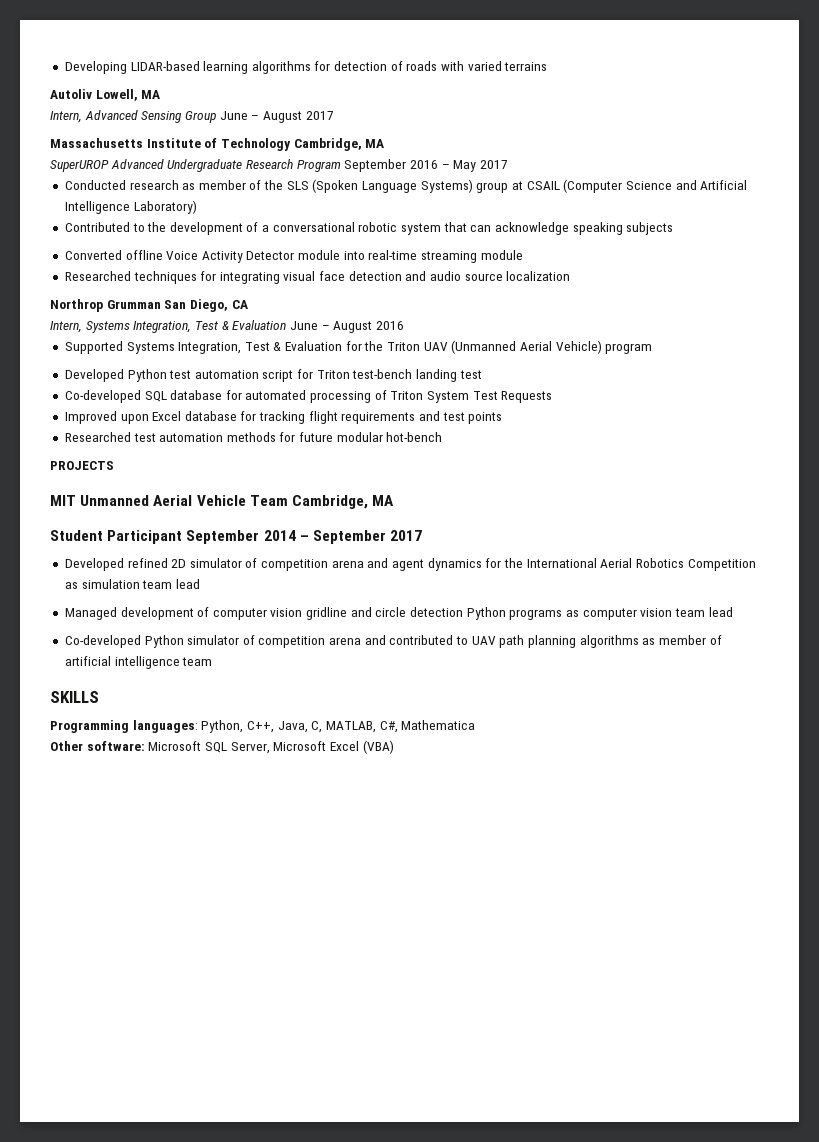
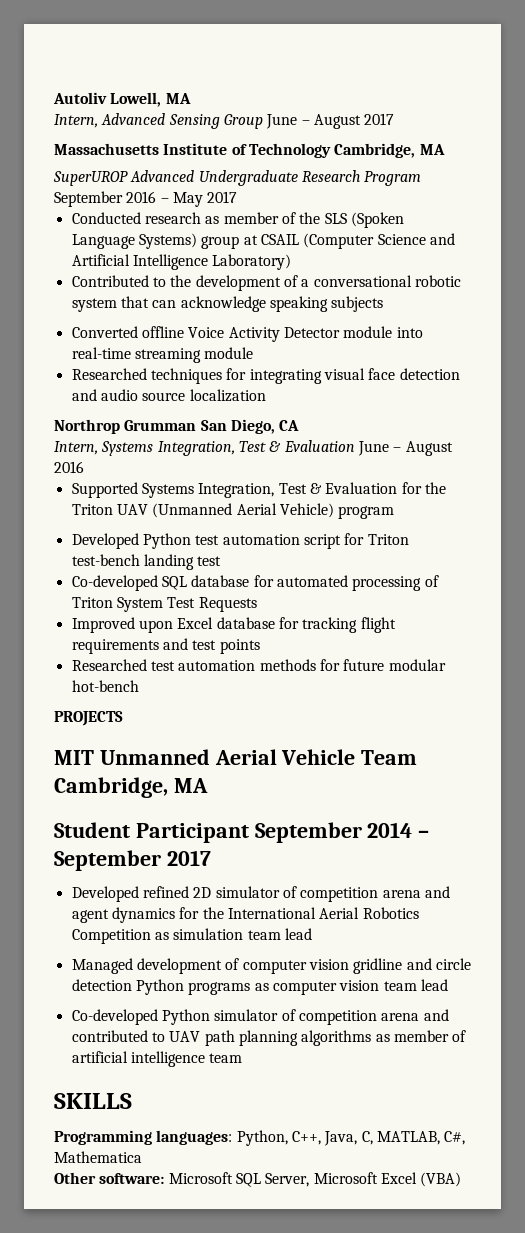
[64,61,548,74] Developing LIDAR-based learning algorithms for detection of roads with varied terrains // -> (53, 98) none

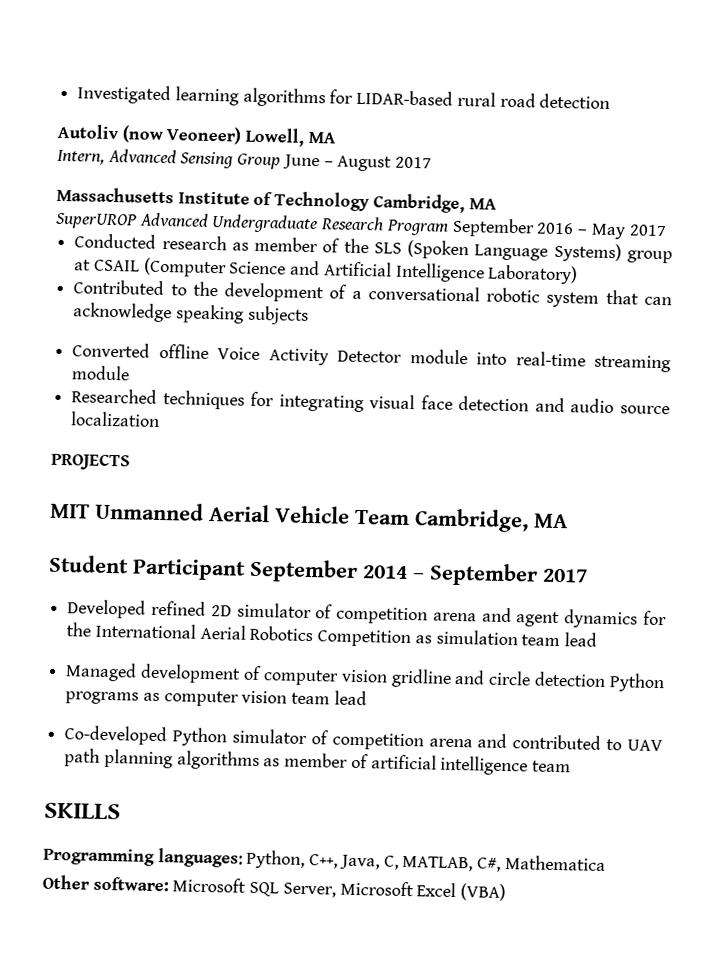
[53,92,107,104] Autoliv -> [77,84,611,109] [57,123,242,145] Investigated learning algorithms for LIDAR-based rural road detection // Autoliv (now Veoneer)
[54,419,300,434] [54,440,453,456] [54,461,84,473] [71,482,446,498] [71,503,395,519] [71,533,409,549] [71,554,222,570] [71,575,439,591] [71,597,257,612] [71,617,396,633] [71,638,260,654] [71,659,446,671] [71,680,139,692] // Northrop Grumman San Diego, CA // Intern, Systems Integration, Test & Evaluation June – August 2016 // Supported Systems Integration, Test & Evaluation for the Triton UAV (Unmanned Aerial Vehicle) program // Developed Python test automation script for Triton test-bench landing test // Co-developed SQL database for automated processing of Triton System Test Requests // Improved upon Excel database for tracking flight requirements and test points // Researched test automation methods for future modular hot-bench -> (161, 419) none

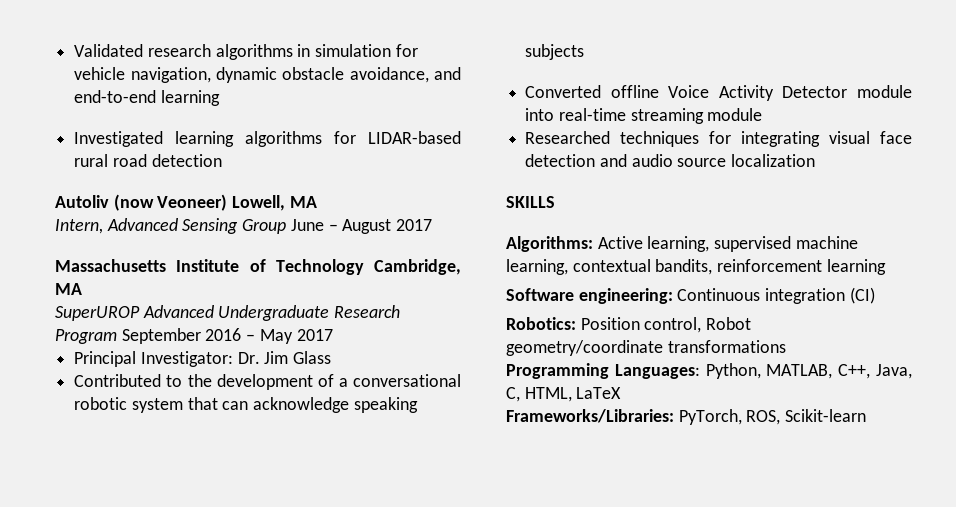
(77, 94) none -> [74,44,418,60] [74,67,461,83] [74,90,220,106] Validated research algorithms in simulation for vehicle navigation, dynamic obstacle avoidance, and end-to-end learning //
[74,233,673,264] [74,257,579,285] Conducted research as member of the SLS (Spoken Language Systems) group at CSAIL (Computer Science and Artificial Intelligence Laboratory) -> [74,351,332,367] Principal Investigator: Dr. Jim Glass
[51,453,130,471] [50,501,568,533] [49,554,588,587] [67,599,667,629] [66,622,598,648] [65,662,665,693] [65,690,367,707] [64,725,663,752] [64,748,572,776] [44,802,121,820] [43,847,606,872] [42,874,507,902] PROJECTS // MIT Unmanned Aerial Vehicle Team Cambridge, MA // Student Participant September 2014 – September 2017 // Developed refined 2D simulator of competition arena and agent dynamics for the International Aerial Robotics Competition as simulation team lead // Managed development of computer vision gridline and circle detection Python programs as computer vision team lead // Co-developed Python simulator of competition arena and contributed to UAV path planning algorithms as member of artificial intelligence team // SKILLS // Programming languages: Python, C++, Java, C, MATLAB, C#, Mathematica // Other software: Microsoft SQL Server, Microsoft Excel (VBA) -> [506,196,555,208] [506,236,858,252] [506,259,886,275] [506,287,875,304] [506,317,752,333] [506,340,786,356] [506,363,912,379] [506,387,622,402] [506,409,867,425] SKILLS // Algorithms: Active learning, supervised machine learning, contextual bandits, reinforcement learning // Software engineering: Continuous integration (CI) // Robotics: Position control, Robot geometry/coordinate transformations // Programming Languages: Python, MATLAB, C++, Java, C, HTML, LaTeX // Frameworks/Libraries: PyTorch, ROS, Scikit-learn

